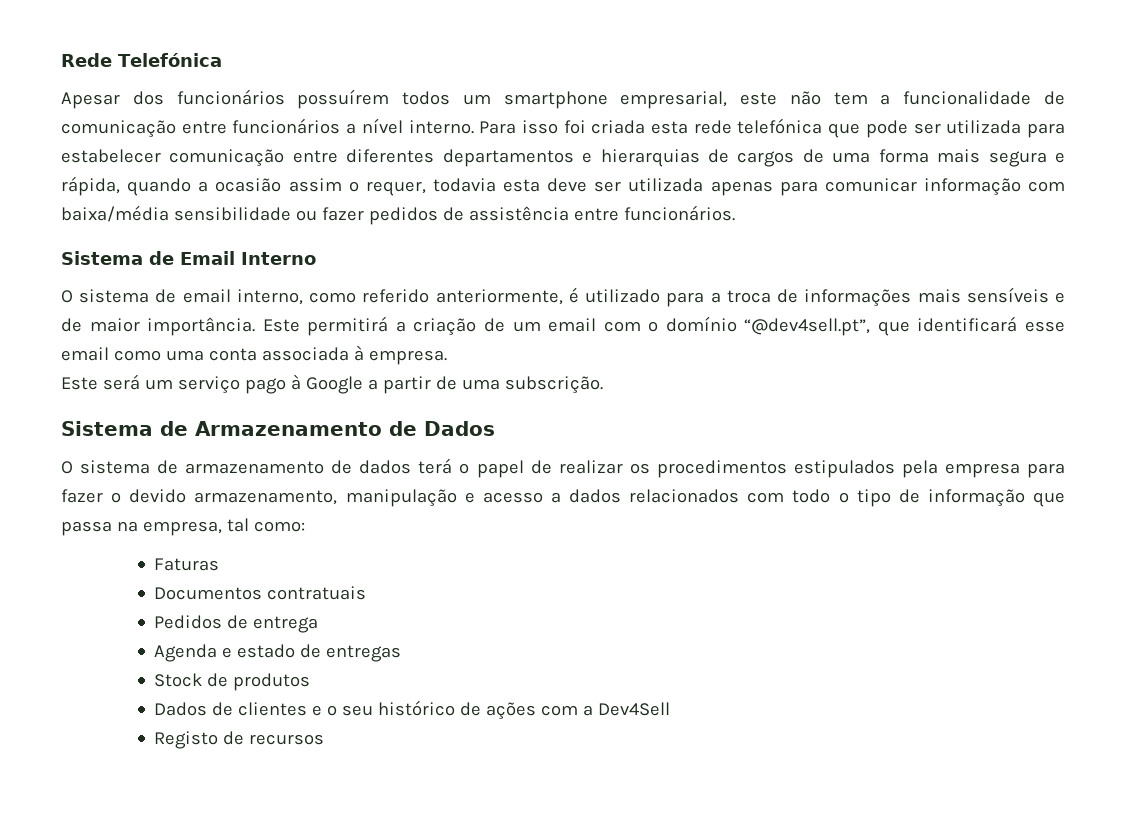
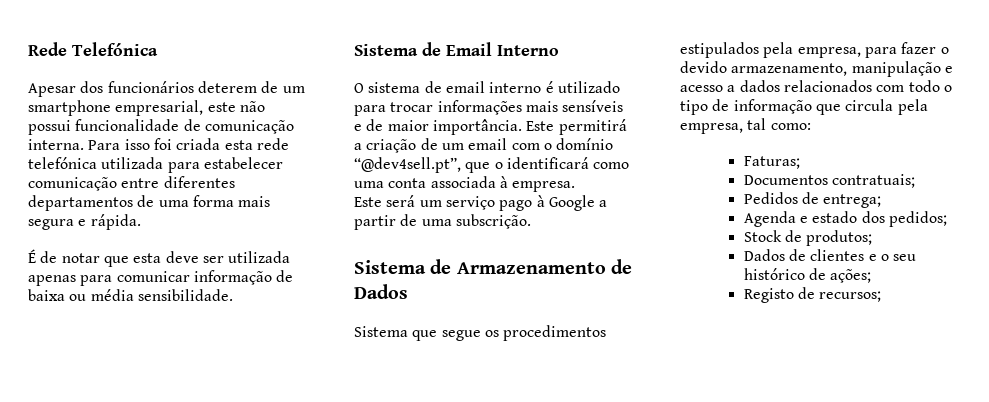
[297,89,451,109] possuírem todos -> [197,81,279,93] deterem de
[833,92,891,105] tem a -> [28,120,71,135] possui
[181,118,474,134] entre funcionários a nível interno. -> [28,139,84,150] interna.
[828,120,941,138] que pode ser -> (97, 163) none
[582,149,795,167] e hierarquias de cargos -> (133, 203) none
[61,176,496,196] rápida, quando a ocasião assim o requer, todavia -> [90,214,141,230] [28,249,129,267] rápida. // É de notar que
[1028,181,1065,192] [61,205,735,225] com baixa/média sensibilidade ou fazer pedidos de assistência entre funcionários. -> [276,270,294,282] [28,289,233,301] de baixa ou média sensibilidade.
[236,287,799,307] interno, como referido anteriormente, é utilizado para a troca de -> [489,81,620,93] [354,102,434,116] interno é utilizado para trocar
[917,316,1065,332] [61,347,109,361] identificará esse email -> [494,157,589,169] o identificará
[61,458,623,478] O sistema de armazenamento de dados terá o papel de realizar -> [354,326,481,341] Sistema que segue
[944,463,1020,478] empresa -> [797,47,861,58] empresa,
[61,521,138,536] passa na -> [845,99,928,115] circula pela
[154,558,220,571] Faturas -> [743,156,800,169] Faturas;
[267,586,367,600] contratuais -> [831,174,915,188] contratuais;
[253,616,319,633] entrega -> [823,194,882,208] entrega;
[300,644,402,662] de entregas -> [861,211,947,227] dos pedidos;
[233,673,311,691] produtos -> [806,230,873,246] produtos;
[486,702,671,720] ações com a Dev4Sell -> [830,269,872,283] ações;
[249,734,325,745] recursos -> [819,291,882,302] recursos;

